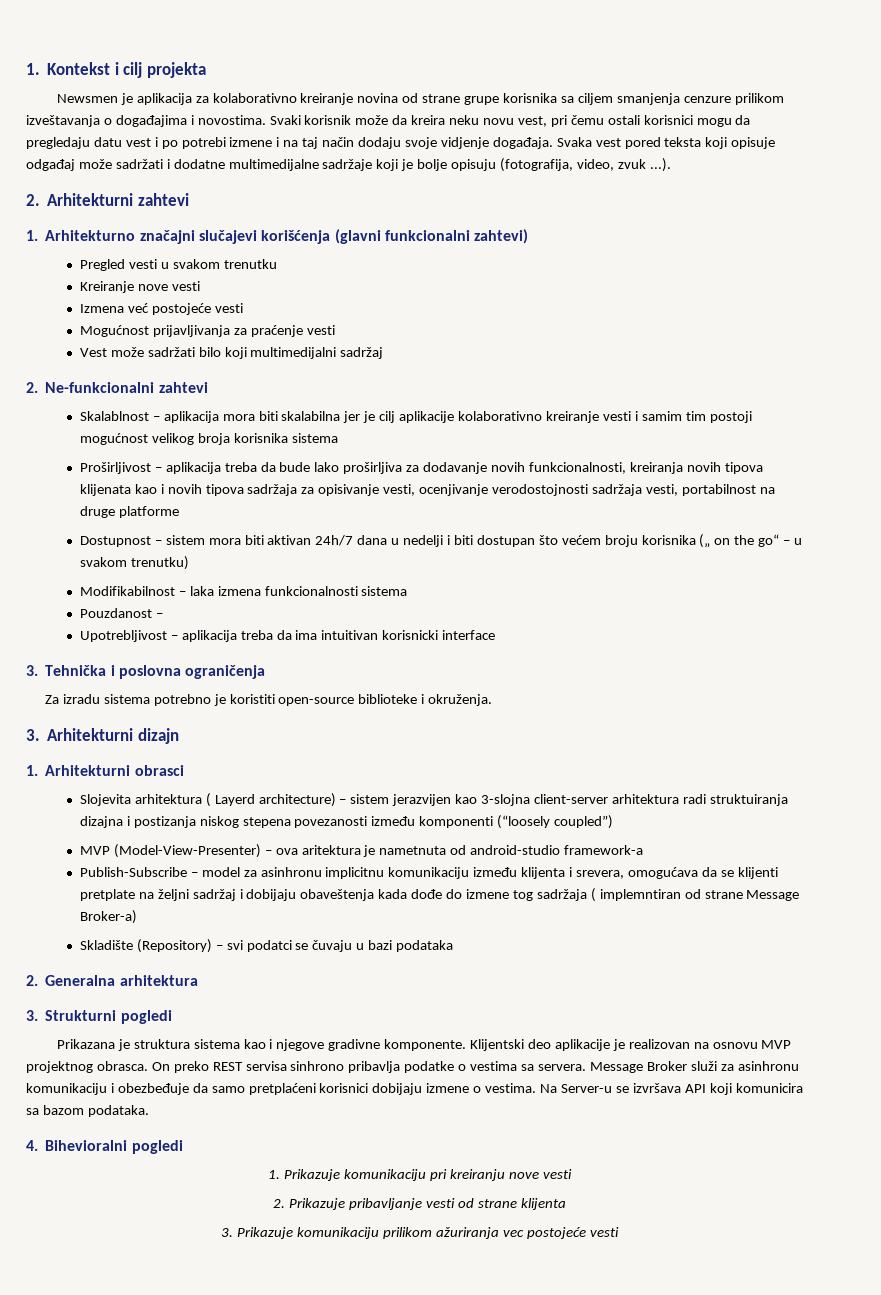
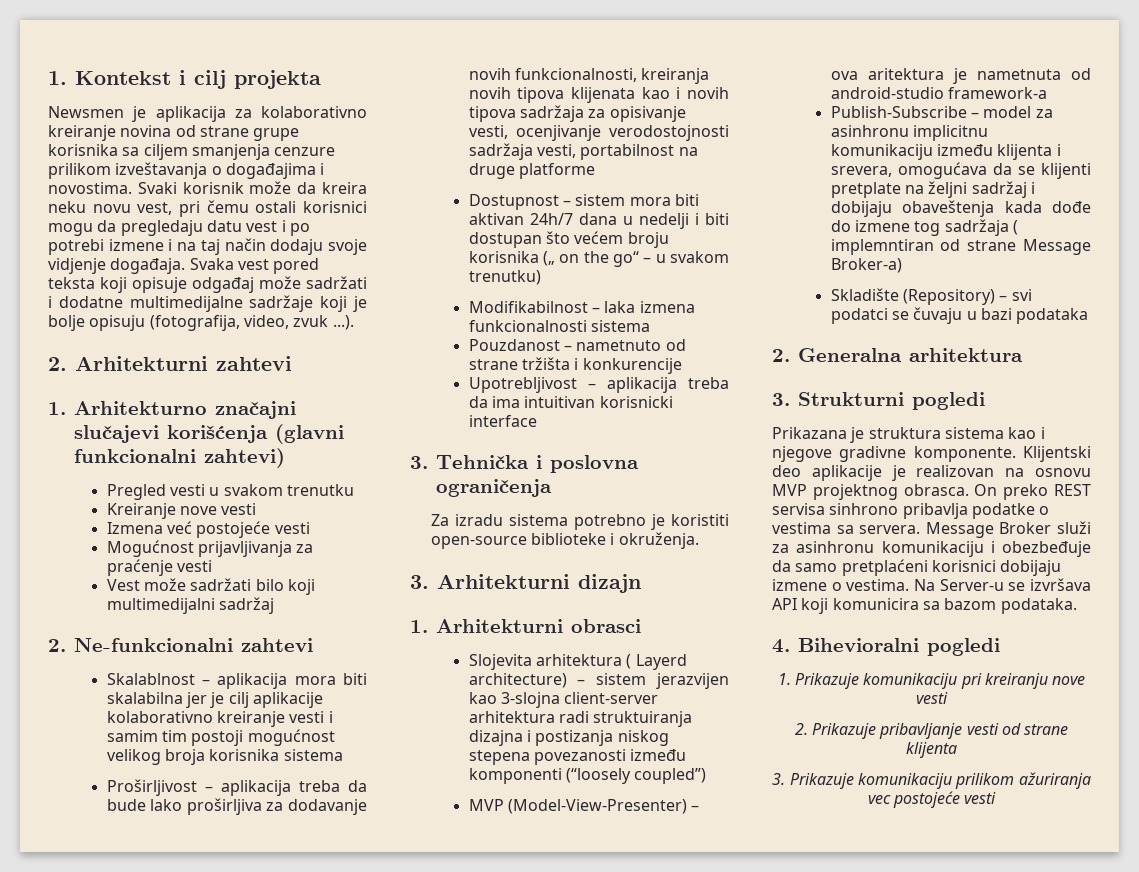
(163, 615) none -> [576,339,686,351] [468,357,682,374] nametnuto od strane tržišta i konkurencije

